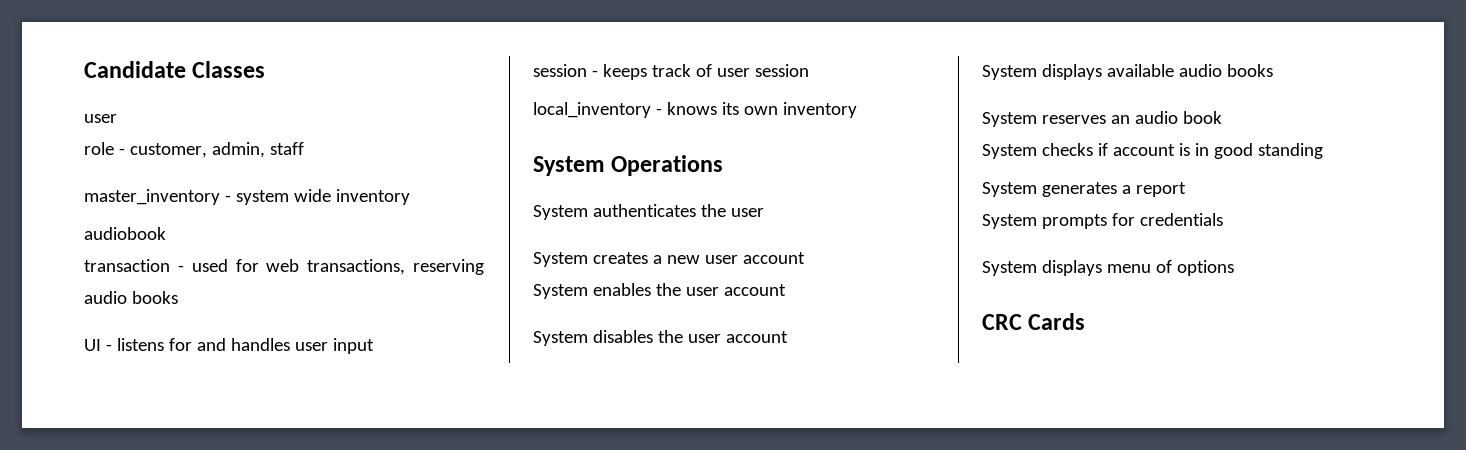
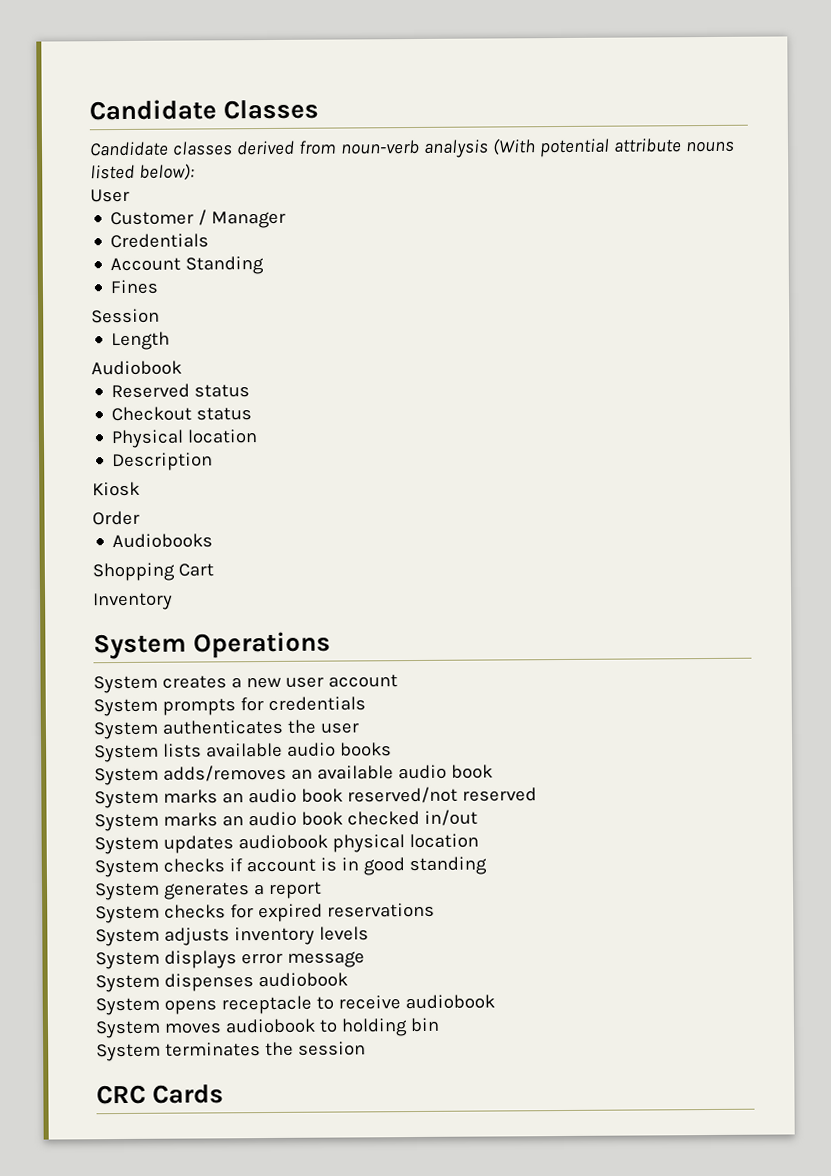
[84,114,117,123] [84,142,304,158] [84,189,410,205] [84,227,166,240] [84,259,484,275] [84,291,178,304] [84,338,374,354] [533,64,809,80] [533,102,857,118] [533,155,724,176] [533,204,764,220] user // role - customer, admin, staff // master_inventory - system wide inventory // audiobook // transaction - used for web transactions, reserving audio books // UI - listens for and handles user input // session - keeps track of user session // local_inventory - knows its own inventory // System Operations // System authenticates the user -> [89,138,735,158] [90,163,195,181] [90,188,130,203] [110,209,287,229] [110,233,210,249] [110,256,265,275] [110,279,159,295] [91,308,160,324] [111,331,171,351] [91,360,182,376] [111,383,251,399] [111,406,253,422] [111,429,259,449] [112,452,214,472] [92,481,140,497] [92,510,140,526] [112,533,214,549] [92,562,214,582] [93,592,173,611] [93,631,332,660] Candidate classes derived from noun-verb analysis (With potential attribute nouns listed below): // User // Customer / Manager // Credentials // Account Standing // Fines // Session // Length // Audiobook // Reserved status // Checkout status // Physical location // Description // Kiosk // Order // Audiobooks // Shopping Cart // Inventory // System Operations
[592,283,786,296] [533,330,788,346] [982,64,1273,80] [982,111,1222,127] enables the user account // System disables the user account // System displays available audio books // System reserves an audio book -> [161,696,366,716] [93,719,359,740] [94,742,392,763] [94,764,493,786] [94,786,537,809] [94,809,478,832] [94,833,479,855] prompts for credentials // System authenticates the user // System lists available audio books // System adds/removes an available audio book // System marks an audio book reserved/not reserved // System marks an audio book checked in/out // System updates audiobook physical location
[1041,213,1223,229] [982,260,1234,276] prompts for credentials // System displays menu of options -> [163,902,435,923] [95,926,369,947] [95,950,365,970] [95,972,348,993] [95,994,495,1016] [95,1017,440,1039] [96,1041,366,1062] checks for expired reservations // System adjusts inventory levels // System displays error message // System dispenses audiobook // System opens receptacle to receive audiobook // System moves audiobook to holding bin // System terminates the session

